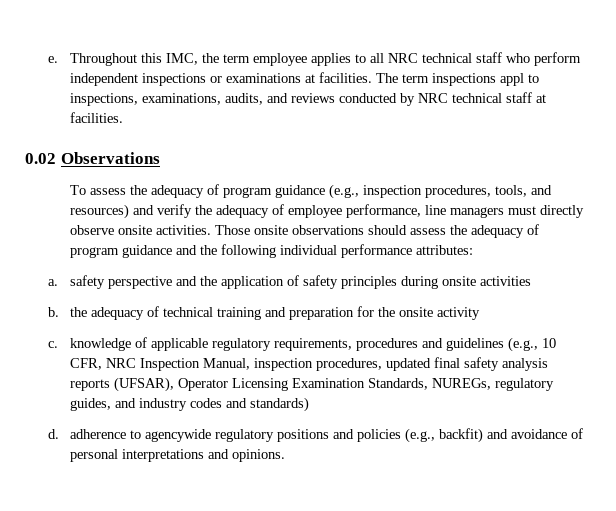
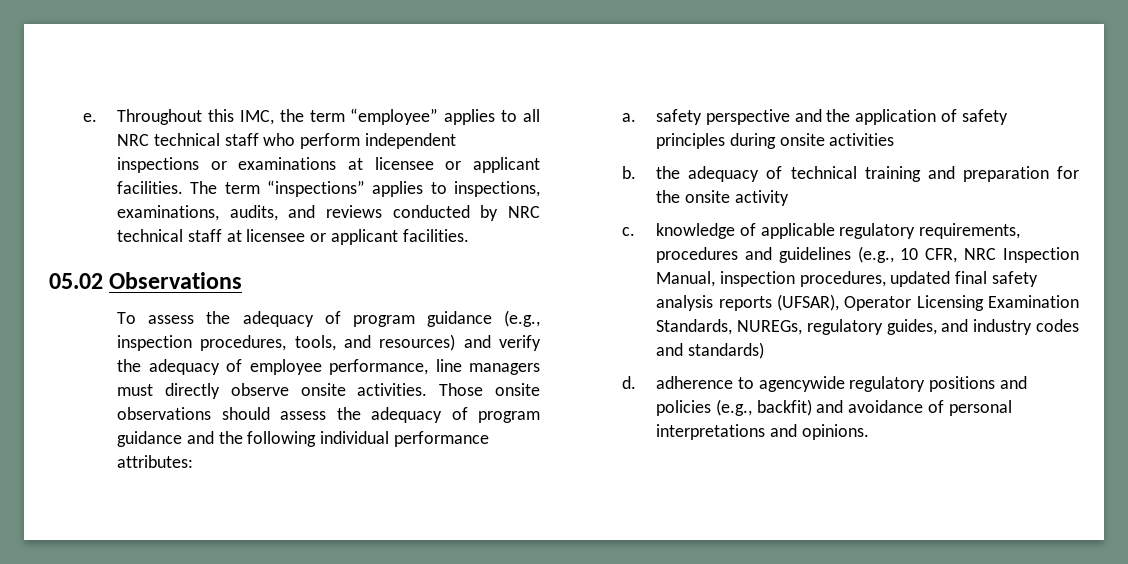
[253,53,308,66] employee -> [350,108,439,125] “employee”
(316, 78) none -> [374,157,540,173] licensee or applicant
[432,73,525,86] inspections appl -> [267,180,424,197] “inspections” applies
(547, 98) none -> [246,229,398,245] licensee or applicant
[25,153,56,164] 0.02 -> [49,273,103,289] 05.02

